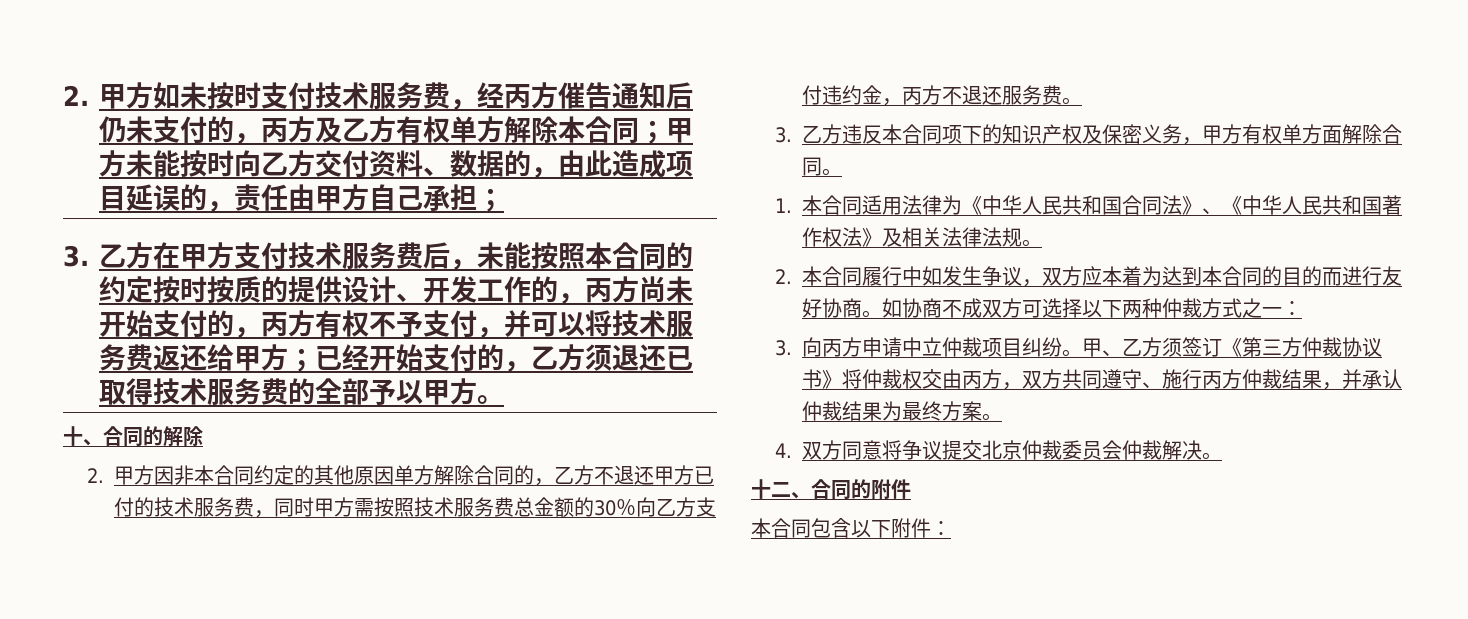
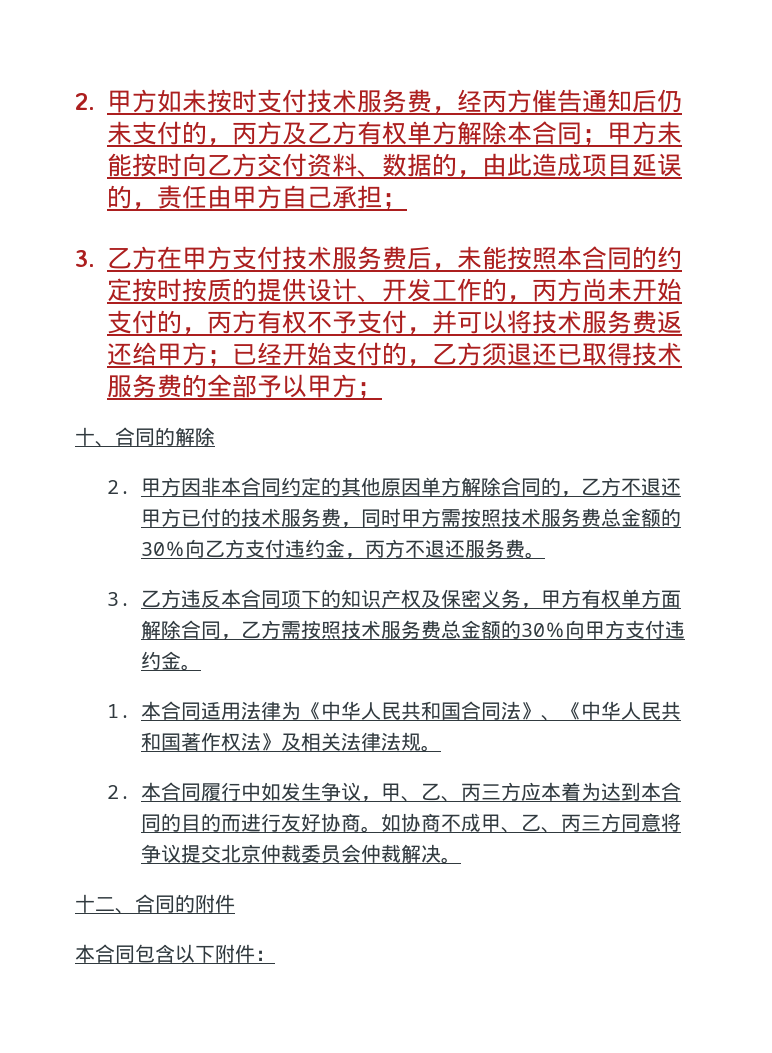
[477,395,504,404] 。 -> [357,382,383,399] ；
(823, 166) none -> [221,620,686,640] [141,651,182,670] ，乙方需按照技术服务费总金额的30％向甲方支付违约金
[1042,267,1063,286] 双 -> [381,783,502,802] 甲、乙、丙三
[982,298,1303,318] [775,337,1383,357] [802,369,1403,390] [802,401,1003,421] [775,441,823,460] 双方可选择以下两种仲裁方式之一： // 3.向丙方申请中立仲裁项目纠纷。甲、乙方须签订《第三方仲裁协议书》将仲裁权交由丙方，双方共同遵守、施行丙方仲裁结果，并承认仲裁结果为最终方案。 // 4.双 -> [481,814,602,833] 甲、乙、丙三

